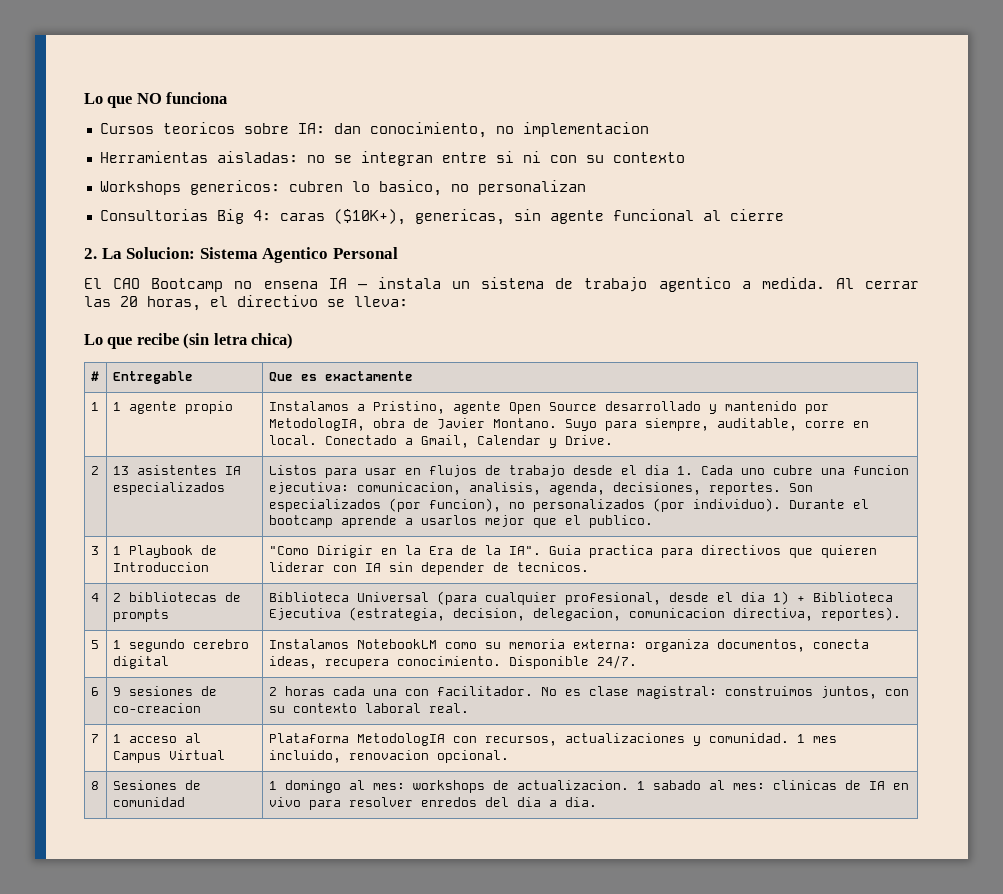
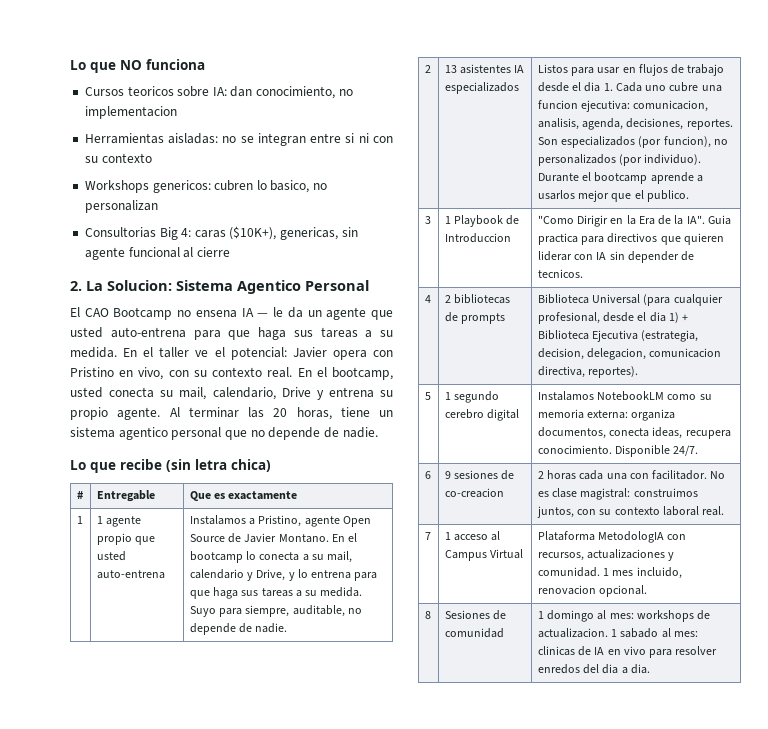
[377,277,919,292] [84,295,408,311] instala un sistema de trabajo agentico a medida. Al cerrar las 20 horas, el directivo se lleva: -> [273,307,393,320] [70,327,393,340] [70,347,393,360] [70,367,394,380] [70,387,393,400] [70,407,393,420] [70,427,378,440] le da un agente que usted auto-entrena para que haga sus tareas a su medida. En el taller ve el potencial: Javier opera con Pristino en vivo, con su contexto real. En el bootcamp, usted conecta su mail, calendario, Drive y entrena su propio agente. Al terminar las 20 horas, tiene un sistema agentico personal que no depende de nadie.
(233, 407) none -> [135,536,156,545] [96,551,126,561] [96,570,165,579] que usted auto-entrena
[604,401,829,414] [268,418,869,431] [268,435,613,448] desarrollado y mantenido por MetodologIA, obra de Javier Montano. Suyo para siempre, auditable, corre en local. Conectado a Gmail, Calendar y Drive. -> [228,533,358,543] [189,551,353,563] [189,569,378,581] [189,587,363,599] [189,605,362,617] [189,623,288,635] de Javier Montano. En el bootcamp lo conecta a su mail, calendario y Drive, y lo entrena para que haga sus tareas a su medida. Suyo para siempre, auditable, no depende de nadie.

